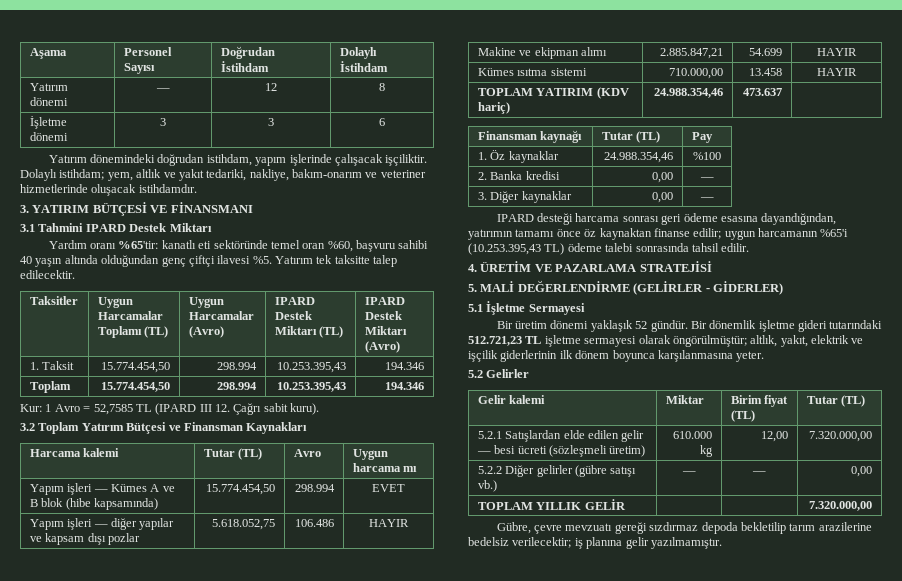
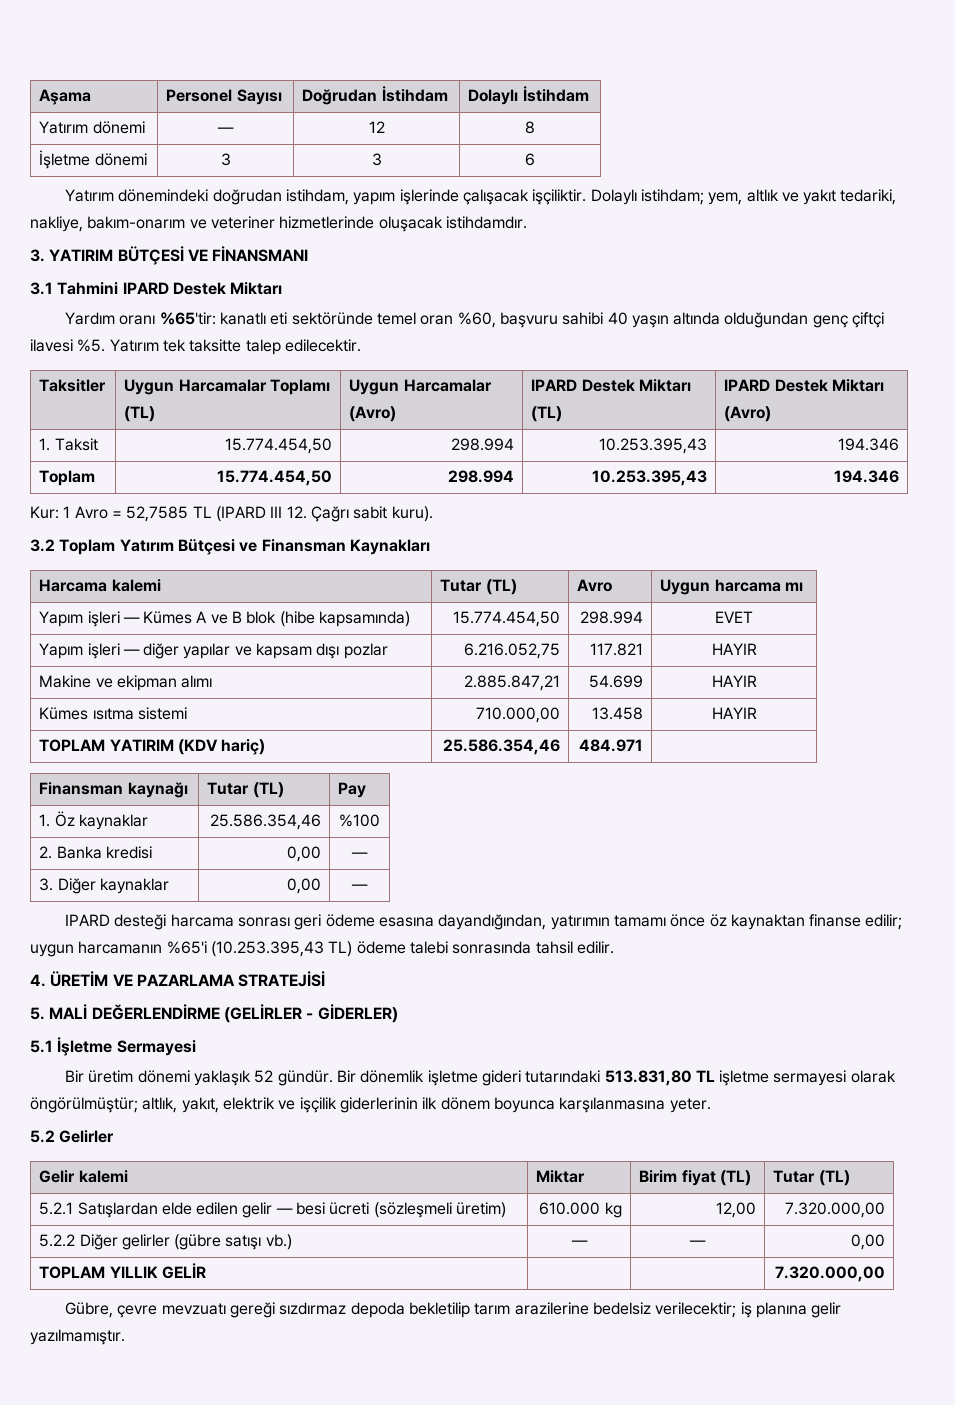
[212,519,276,530] [295,519,335,527] 5.618.052,75 | 106.486 -> [463,643,560,659] [589,643,643,656] 6.216.052,75 | 117.821
[654,88,724,98] [743,88,783,96] 24.988.354,46 | 473.637 -> [442,739,560,755] [578,739,643,752] 25.586.354,46 | 484.971
[604,152,674,163] 24.988.354,46 -> [209,814,321,830] 25.586.354,46
[468,336,522,346] 512.721,23 -> [604,1070,692,1086] 513.831,80

